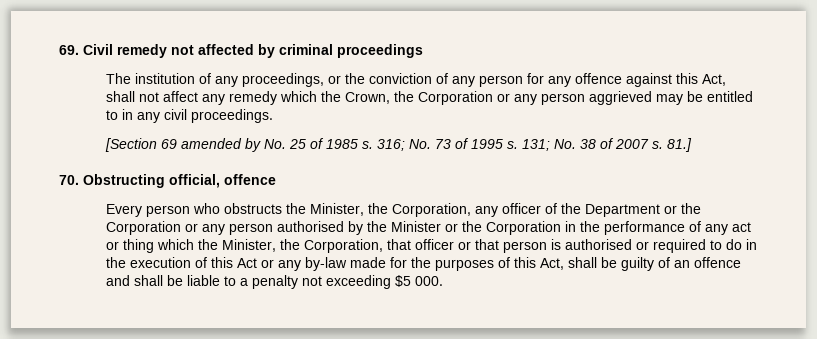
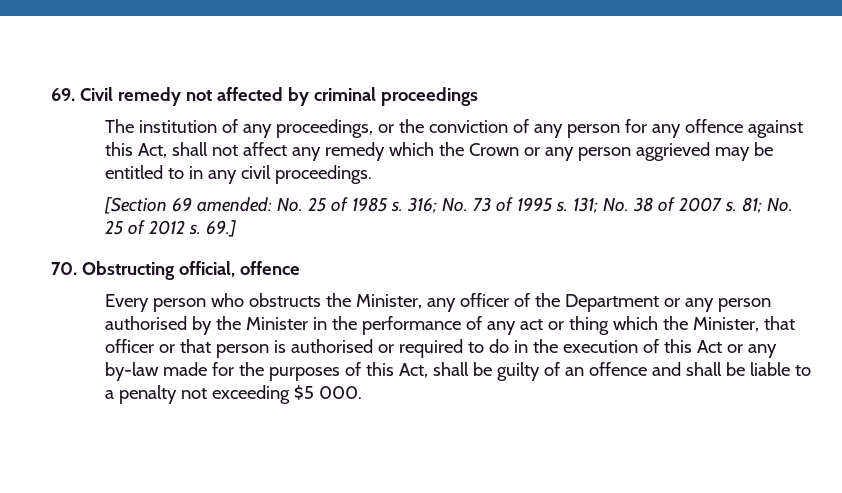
[345,91,494,105] Crown, the Corporation -> [468,143,519,156] Crown
[181,138,262,152] amended by -> [196,197,272,212] amended:
[667,138,693,152] 81.] -> [741,197,793,214] [104,220,236,237] 81; No. 25 of 2012 s. 69.]
[368,203,472,217] the Corporation, -> (422, 301) none
[681,203,702,214] [106,221,199,235] the Corporation or -> (680, 302) none
[445,221,562,235] or the Corporation -> (308, 323) none
[280,239,384,253] the Corporation, -> (759, 324) none

